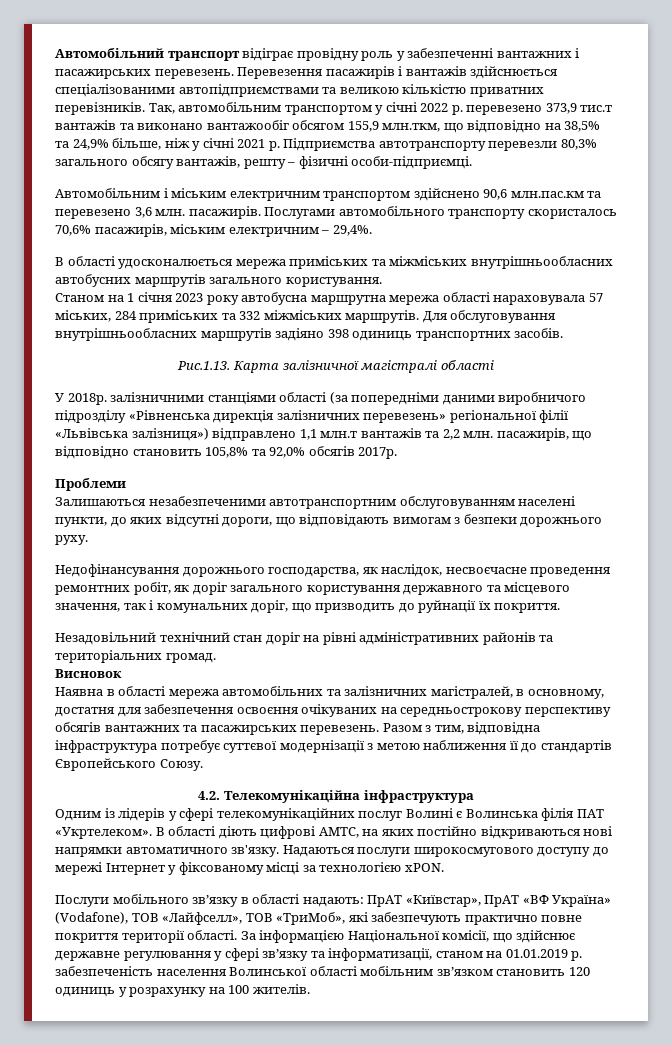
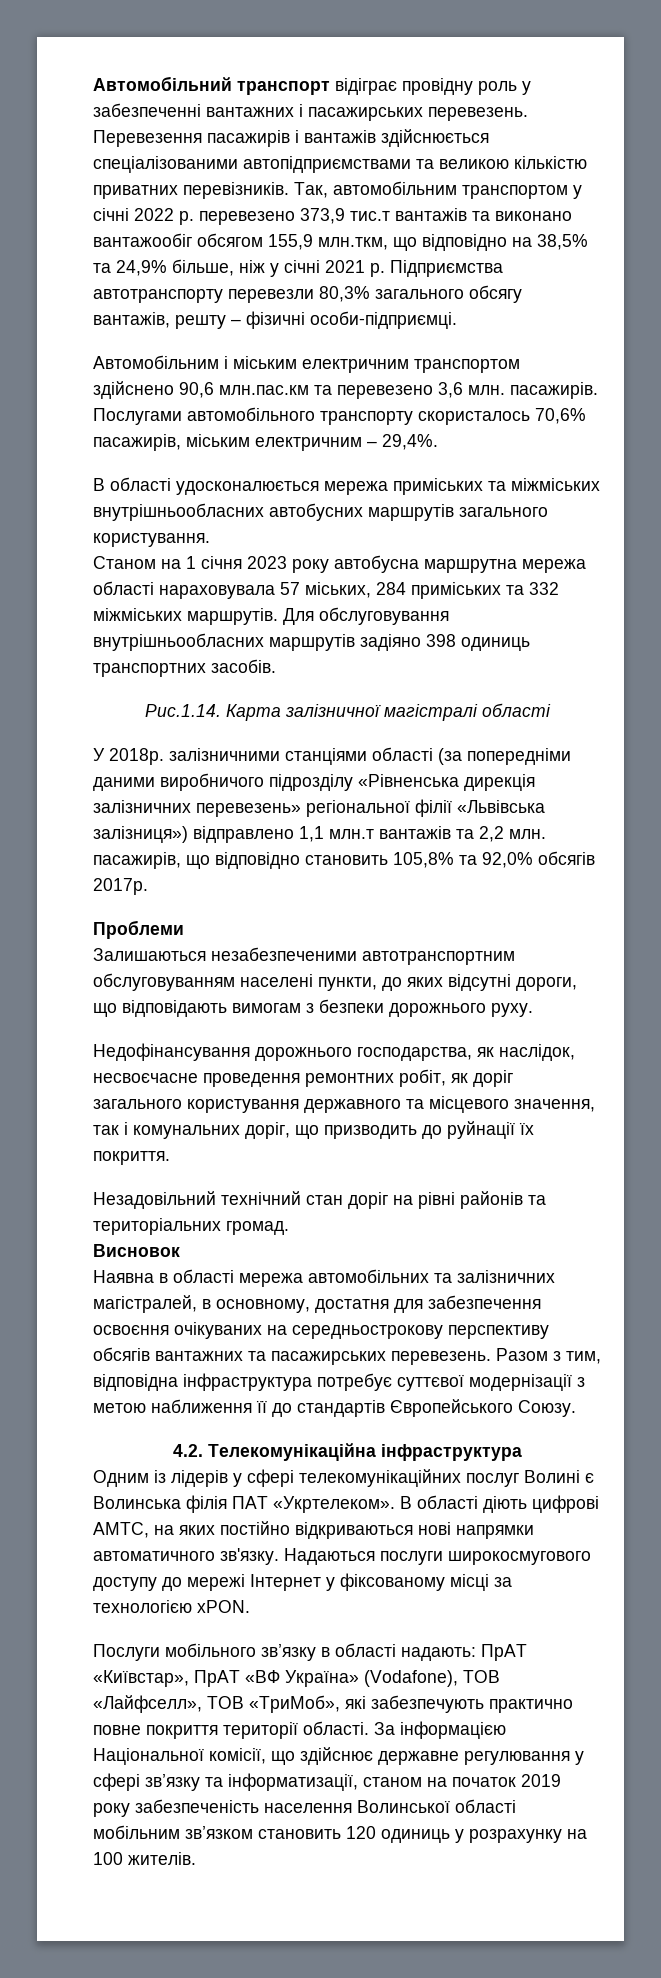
[177,361,231,370] Рис.1.13. -> [145,704,221,717] Рис.1.14.
[359,632,480,645] адміністративних -> (455, 1200) none
[505,949,583,961] 01.01.2019 р. -> [452,1774,561,1787] [93,1803,130,1817] початок 2019 року

